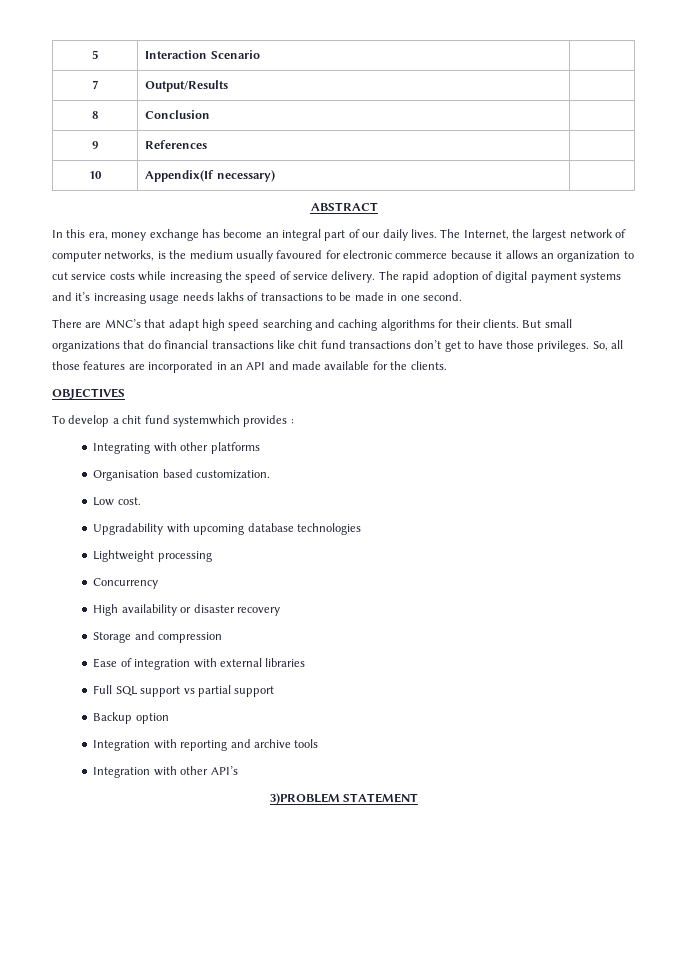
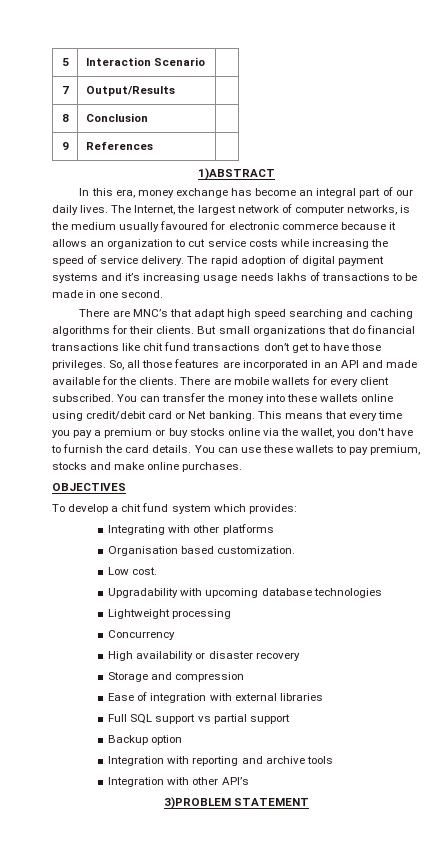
[89,171,102,179] [145,170,275,182] [310,202,378,211] // 10 | Appendix(If necessary) | // ABSTRACT -> [198,168,275,180] // 1)ABSTRACT
(447, 365) none -> [180,376,390,387] [52,393,393,404] [52,411,403,421] [52,428,414,438] [51,444,421,455] [52,462,243,472] There are mobile wallets for every client subscribed. You can transfer the money into these wallets online using credit/debit card or Net banking. This means that every time you pay a premium or buy stocks online via the wallet, you don't have to furnish the card details. You can use these wallets to pay premium, stocks and make online purchases.
[172,415,294,427] systemwhich provides : -> [171,504,297,514] system which provides:

